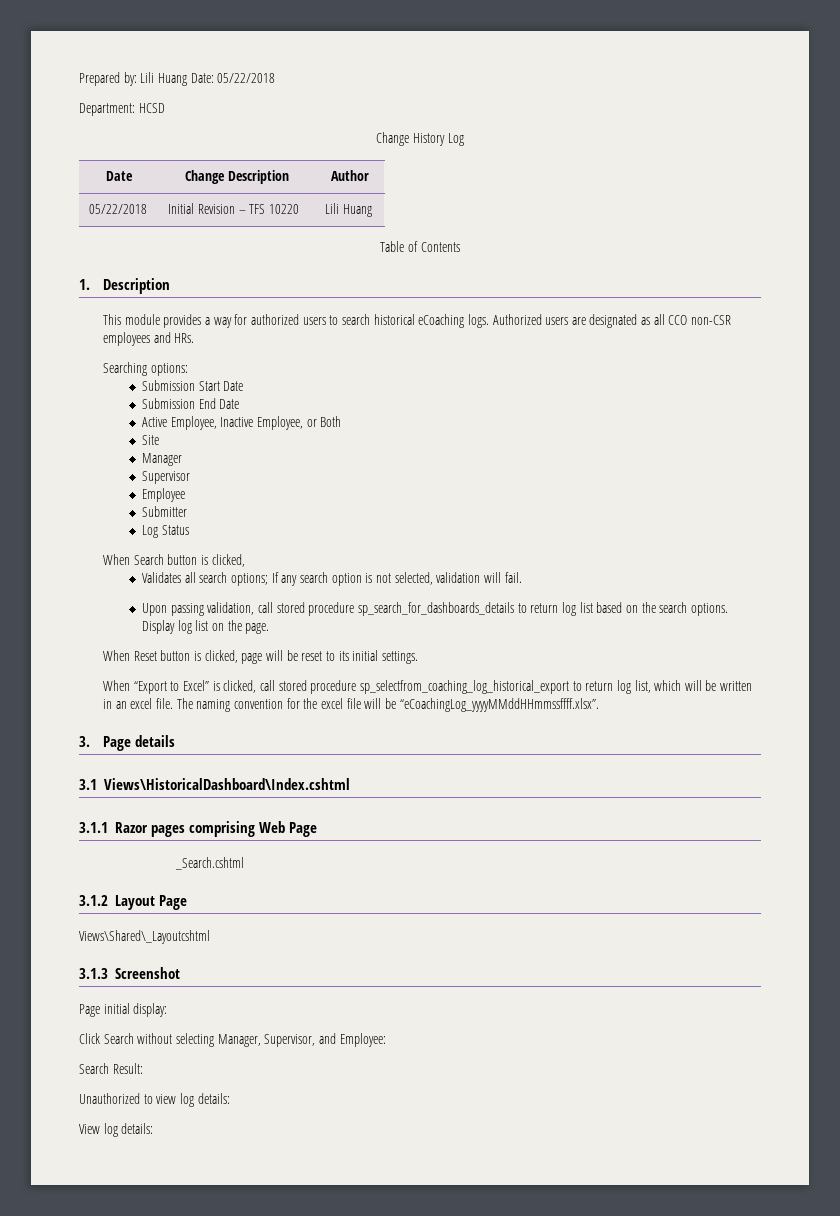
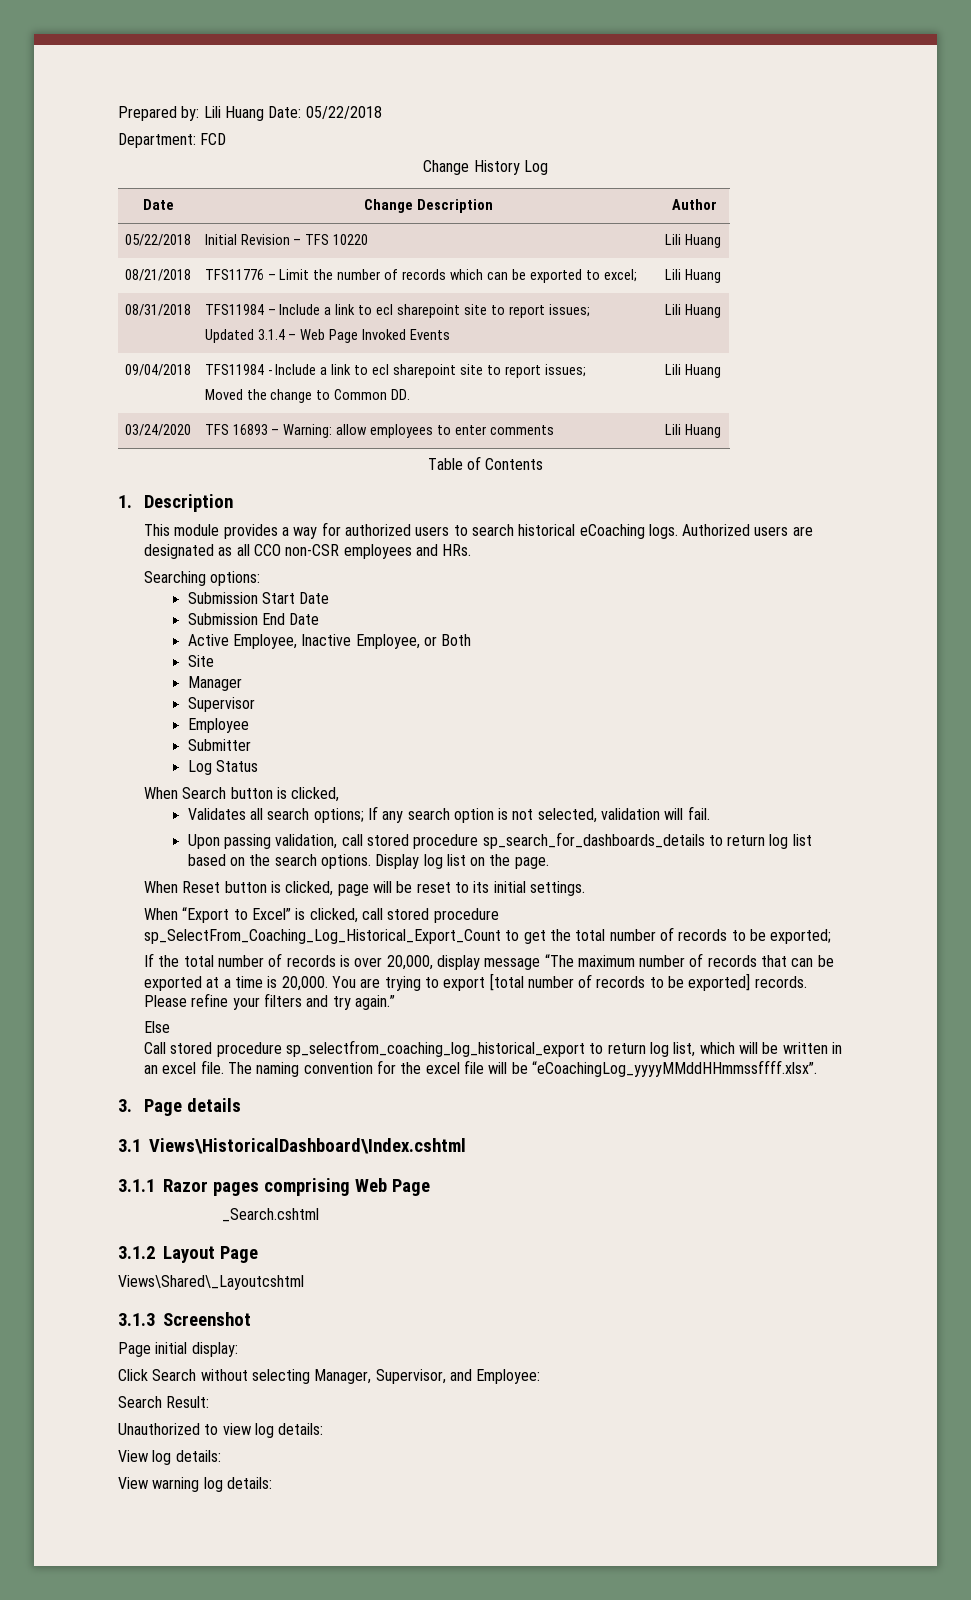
[138,103,165,113] HCSD -> [200,133,227,145] FCD
(372, 210) none -> [124,269,191,281] [204,269,637,283] [664,269,721,283] [124,304,191,316] [204,304,590,318] [204,329,451,343] [664,304,721,318] [124,364,191,376] [204,364,586,378] [204,389,411,403] [664,364,721,378] [124,424,191,436] [204,424,554,438] [664,424,721,438] // 08/21/2018 | TFS11776 – Limit the number of records which can be exported to excel; | Lili Huang // 08/31/2018 | TFS11984 – Include a link to ecl sharepoint site to report issues; // Updated 3.1.4 – Web Page Invoked Events | Lili Huang // 09/04/2018 | TFS11984 - Include a link to ecl sharepoint site to report issues; // Moved the change to Common DD. | Lili Huang // 03/24/2020 | TFS 16893 – Warning: allow employees to enter comments | Lili Huang
(357, 687) none -> [143,927,832,944] [143,953,834,970] [143,973,807,991] [143,993,395,1010] [143,1021,170,1033] [143,1042,282,1057] sp_SelectFrom_Coaching_Log_Historical_Export_Count to get the total number of records to be exported; // If the total number of records is over 20,000, display message “The maximum number of records that can be exported at a time is 20,000. You are trying to export [total number of records to be exported] records. Please refine your filters and try again.” // Else // Call stored procedure
(154, 1128) none -> [118,1477,272,1492] // View warning log details:

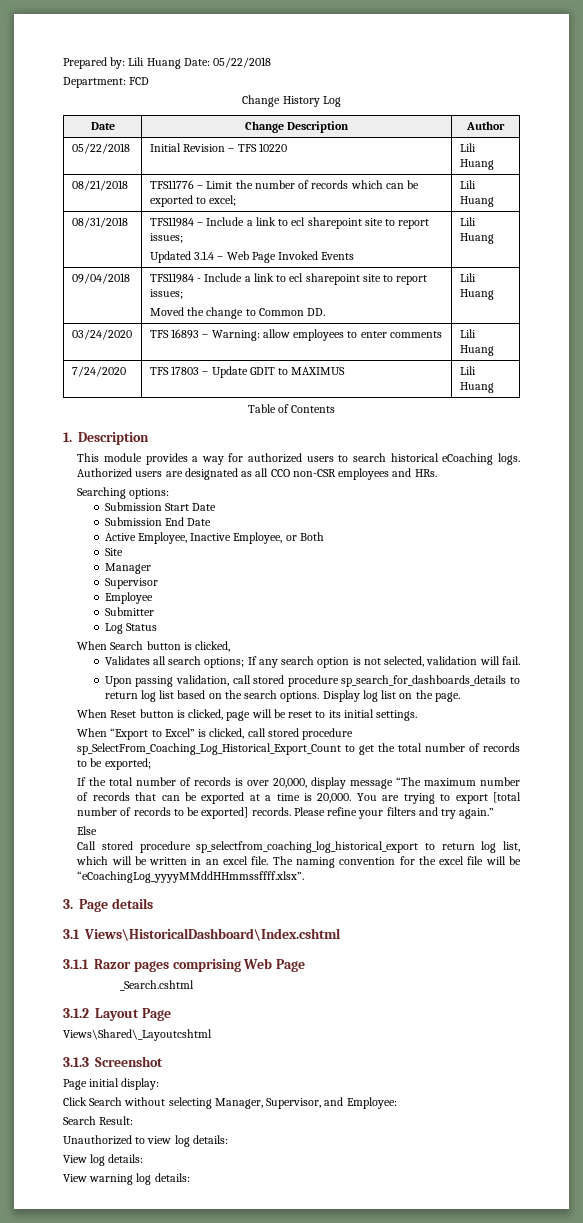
(721, 431) none -> [71,366,126,377] [149,366,346,378] [459,366,476,375] [459,382,494,393] // 7/24/2020 | TFS 17803 – Update GDIT to MAXIMUS | Lili Huang

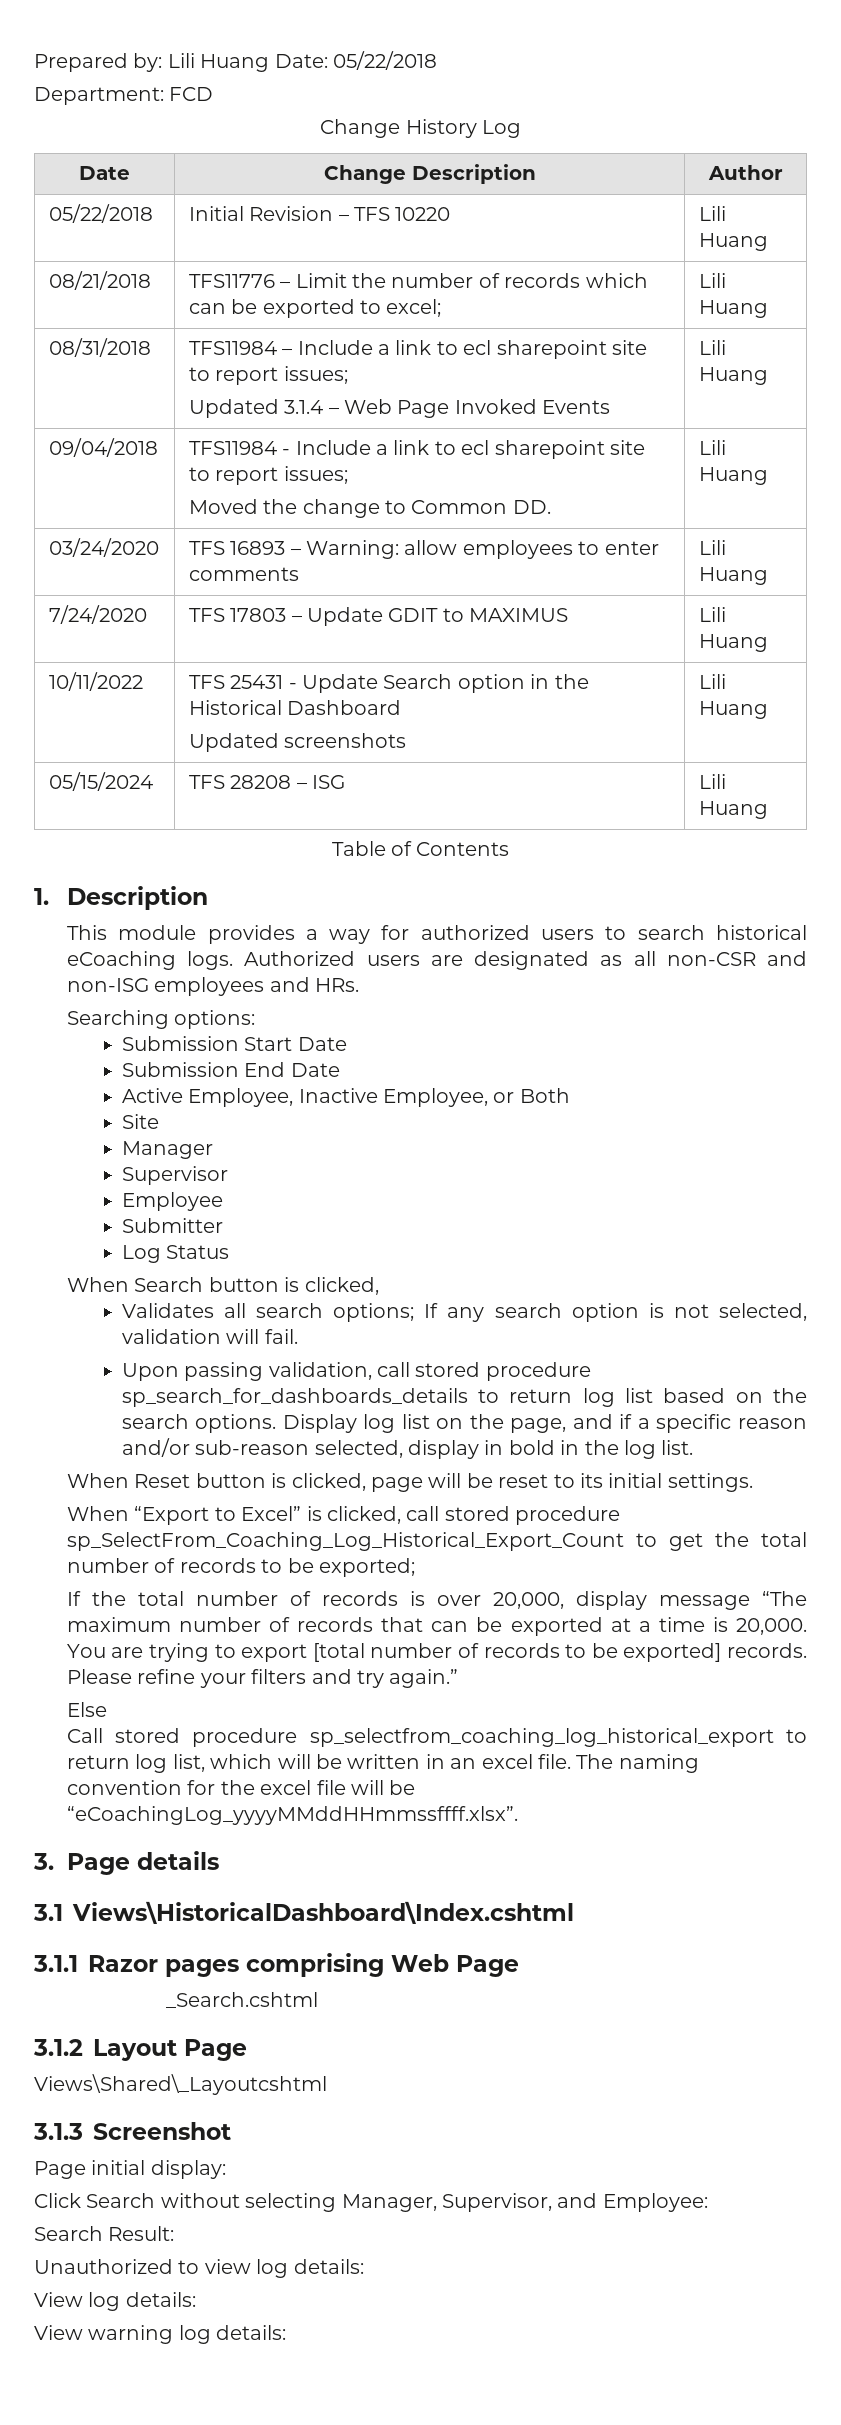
(494, 387) none -> [48,672,143,691] [188,674,589,693] [188,700,402,715] [188,733,407,752] [698,674,726,689] [698,701,768,719] [48,772,153,791] [188,775,346,789] [698,774,726,789] [698,801,768,819] // 10/11/2022 | TFS 25431 - Update Search option in the Historical Dashboard // Updated screenshots | Lili Huang // 05/15/2024 | TFS 28208 – ISG | Lili Huang
[270,469,336,477] CCO non-CSR -> [666,951,807,966] [66,978,149,992] non-CSR and non-ISG
[434,692,460,702] page. -> [510,1414,807,1433] [121,1438,694,1459] page, and if a specific reason and/or sub-reason selected, display in bold in the log list.

